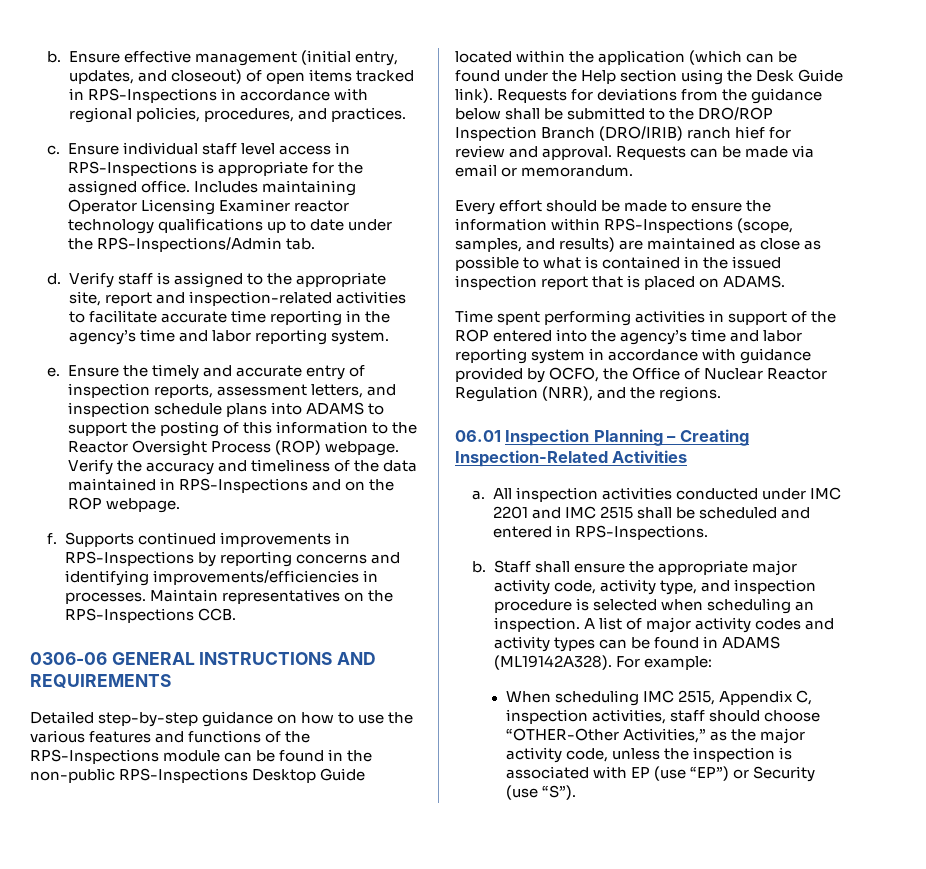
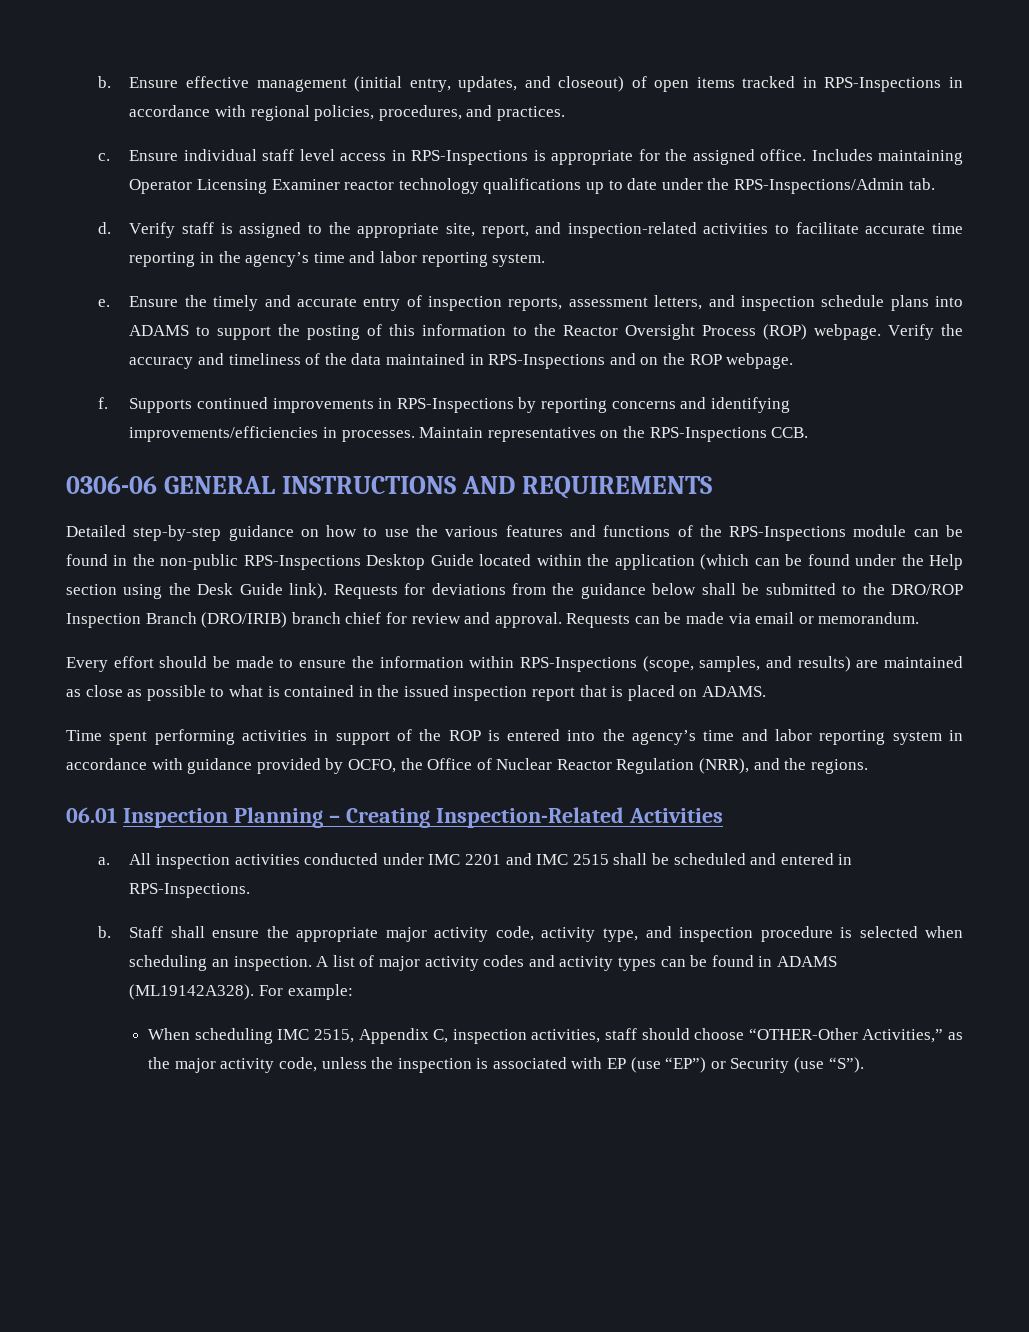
[104,292,152,306] report -> [481,224,529,238] report,
[687,126,766,139] ranch hief -> [291,612,382,624] branch chief
(489, 335) none -> [487,730,500,741] is

